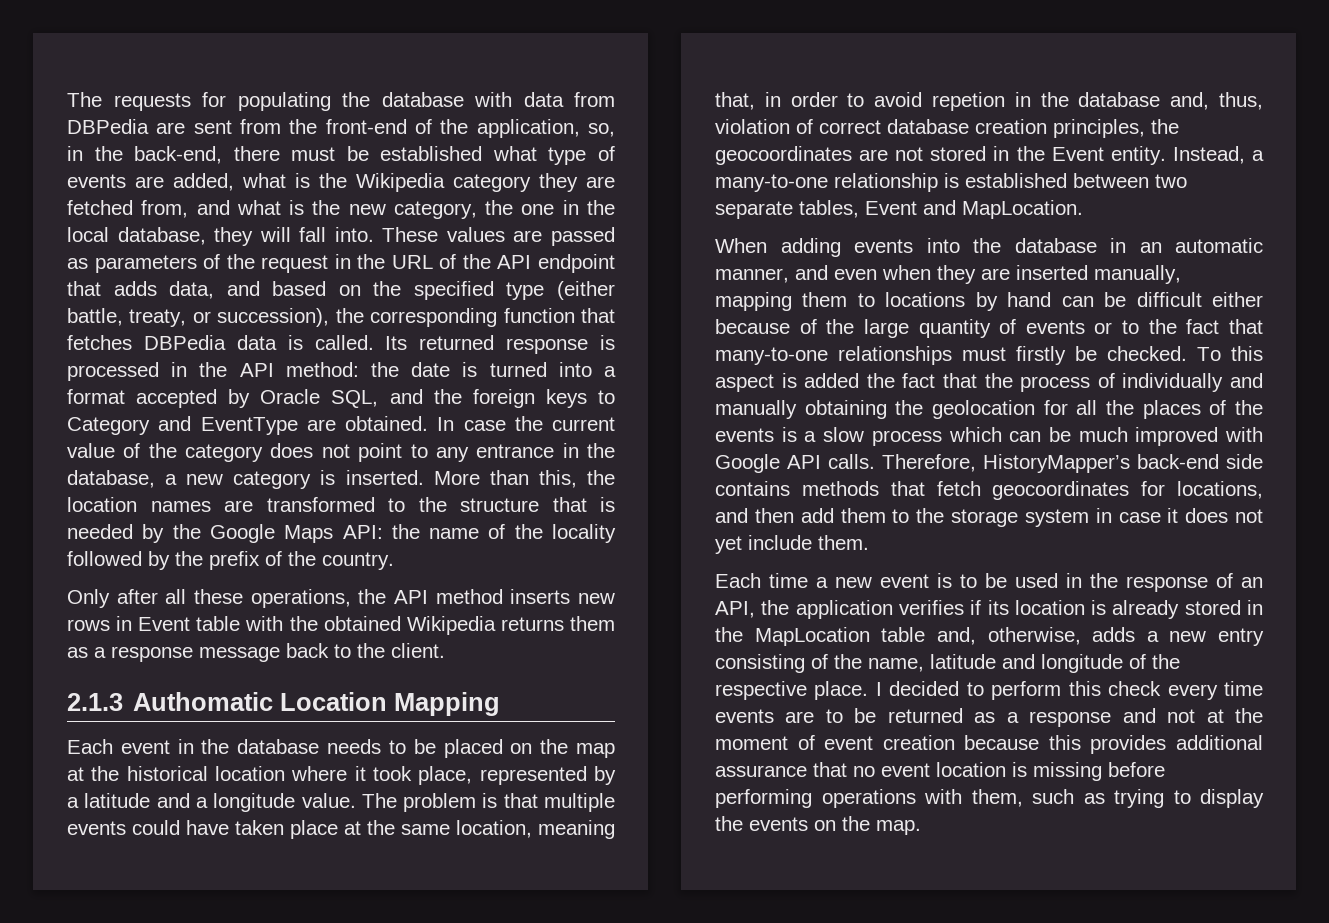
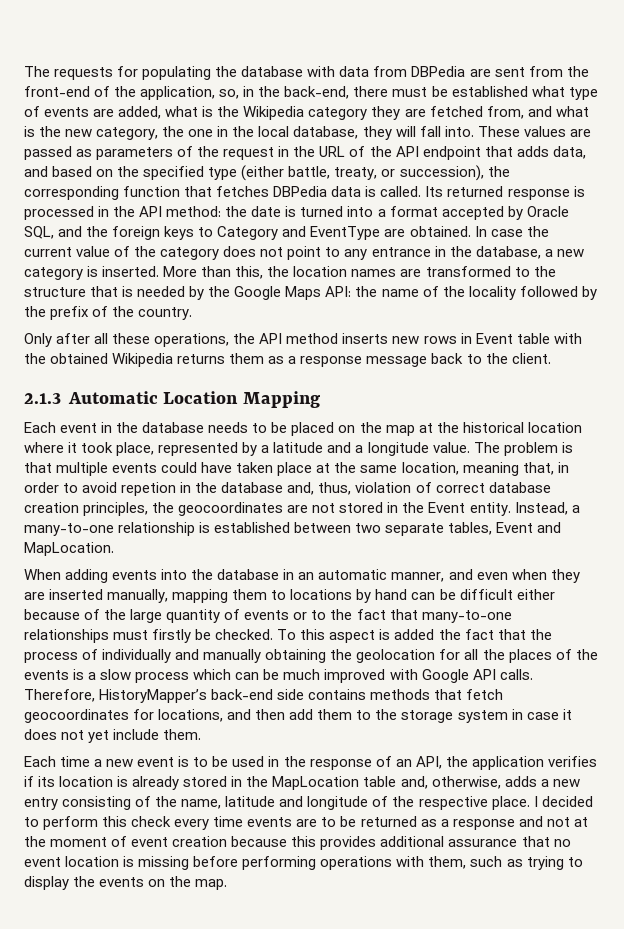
[133,692,274,711] Authomatic -> [67,391,158,404] Automatic

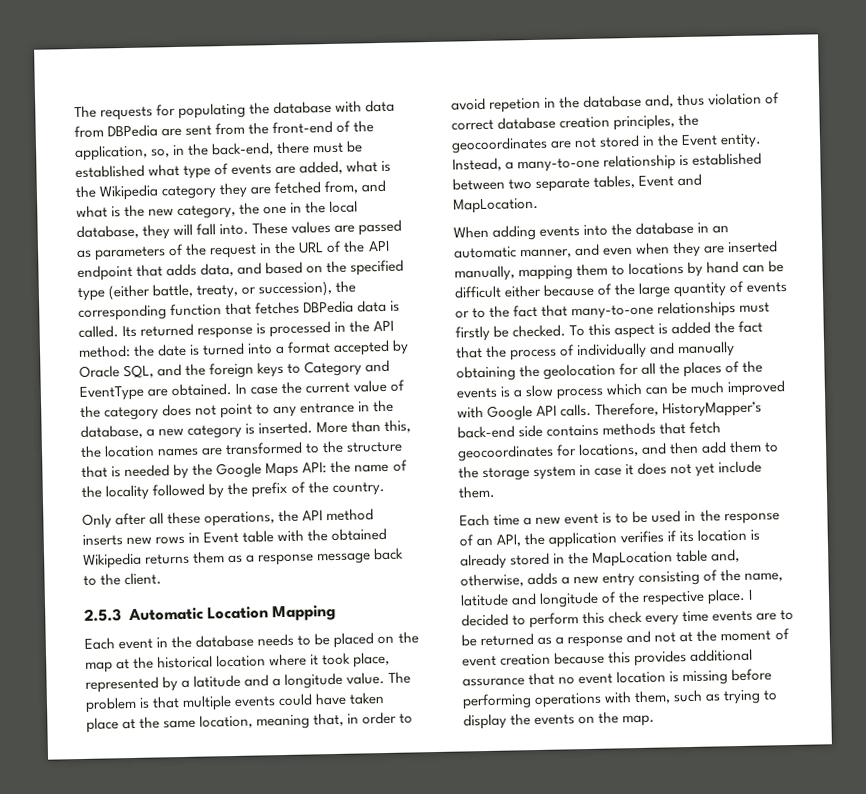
[24,393,61,404] 2.1.3 -> [84,608,122,622] 2.5.3
[318,482,352,495] thus, -> [677,93,706,107] thus

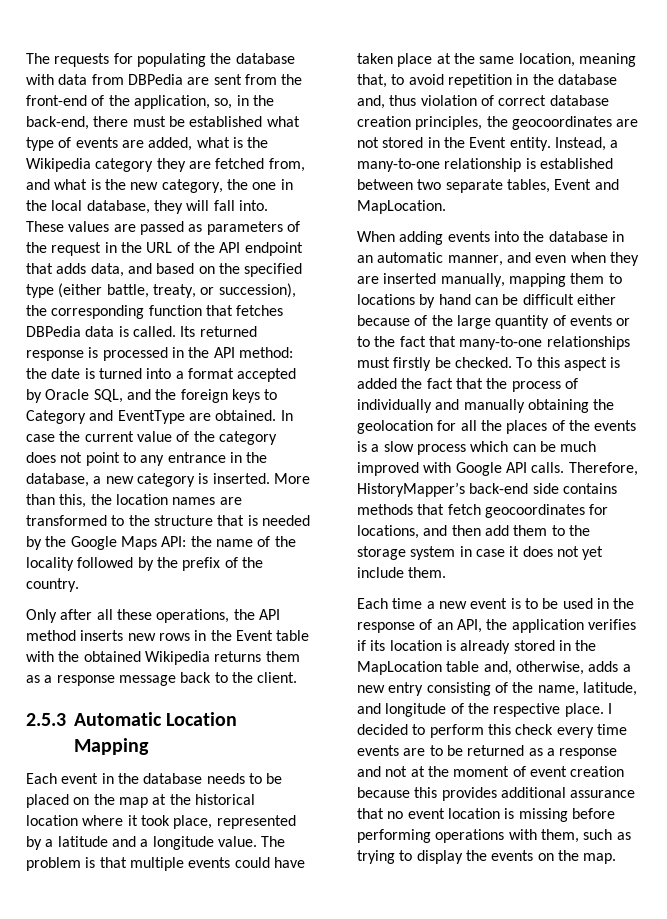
(201, 537) none -> [210,630,232,641] the
[347,711,398,725] in order -> (387, 81) none
[489,97,542,113] repetion -> [447,74,512,88] repetition
[460,593,509,607] latitude -> [582,682,637,696] latitude,

